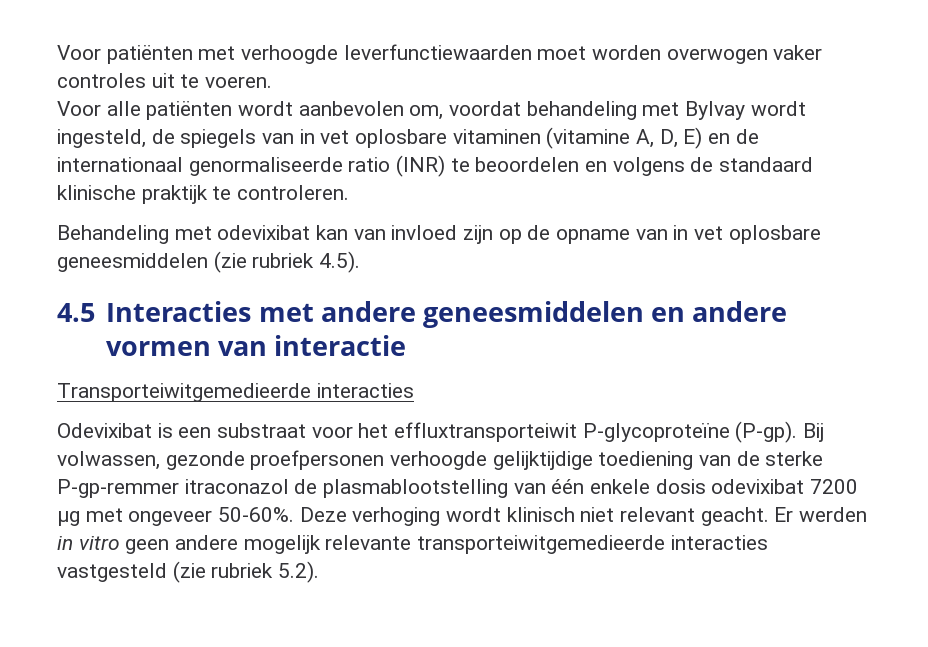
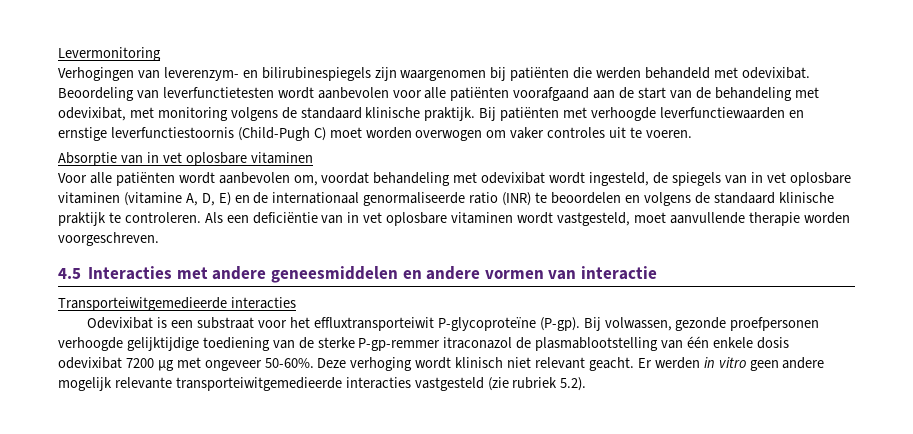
[57,44,532,64] Voor patiënten met verhoogde leverfunctiewaarden -> [58,47,161,61] [58,67,810,81] [58,87,819,101] [58,107,804,121] [58,127,326,141] Levermonitoring // Verhogingen van leverenzym- en bilirubinespiegels zijn waargenomen bij patiënten die werden behandeld met odevixibat. Beoordeling van leverfunctietesten wordt aanbevolen voor alle patiënten voorafgaand aan de start van de behandeling met odevixibat, met monitoring volgens de standaard klinische praktijk. Bij patiënten met verhoogde leverfunctiewaarden en ernstige leverfunctiestoornis (Child-Pugh C)
(768, 56) none -> [486,130,507,138] om
(273, 82) none -> [58,152,313,166] // Absorptie van in vet oplosbare vitaminen
[685,101,746,120] Bylvay -> [481,172,546,184] odevixibat
[57,225,821,244] [57,251,361,273] // Behandeling met odevixibat kan van invloed zijn op de opname van in vet oplosbare geneesmiddelen (zie rubriek 4.5). -> [204,212,850,226] [58,232,159,246] Als een deficiëntie van in vet oplosbare vitaminen wordt vastgesteld, moet aanvullende therapie worden voorgeschreven.

